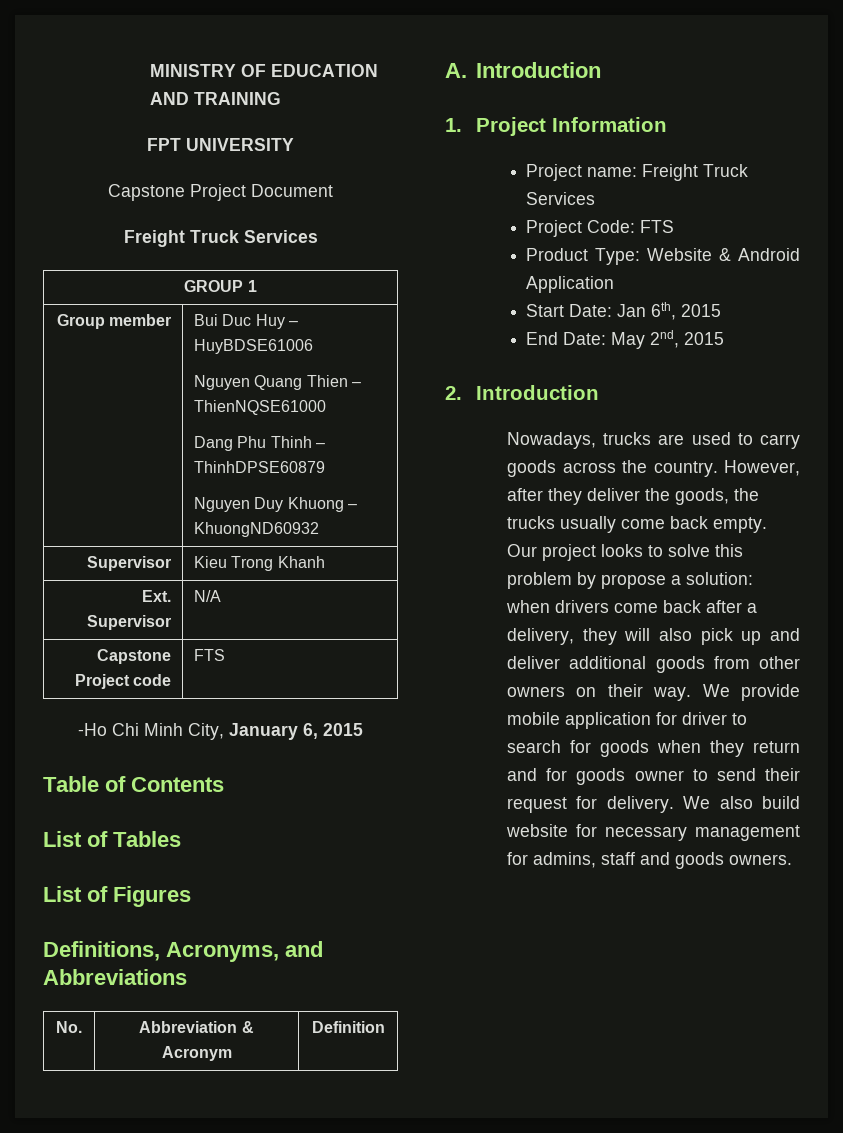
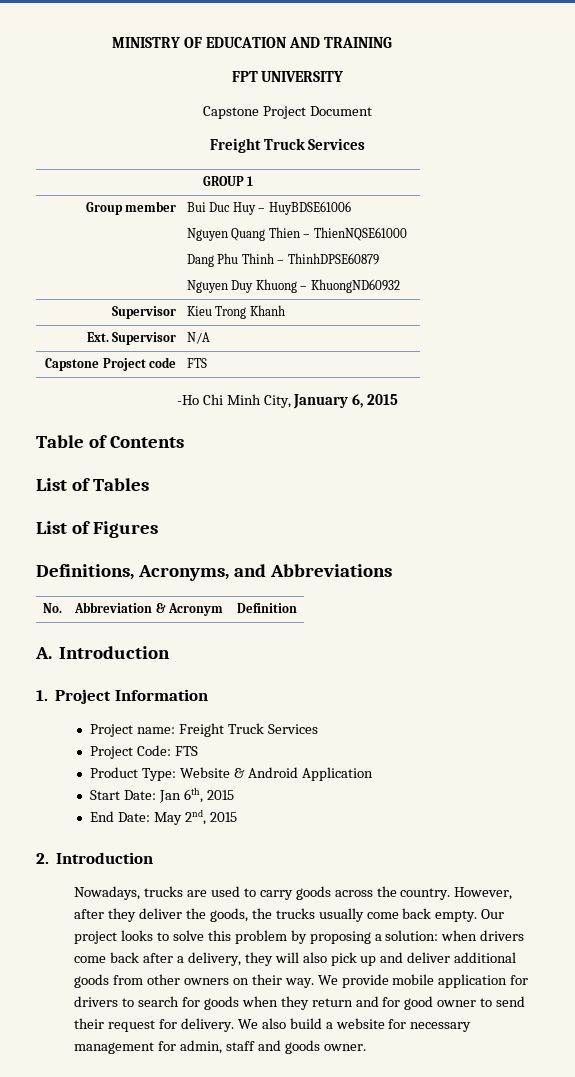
[601,574,667,589] propose -> [309,931,371,944] proposing
[682,712,728,725] driver -> [74,996,119,1007] drivers
[576,768,626,785] goods -> [404,996,434,1010] good
(800, 802) none -> [325,1022,333,1029] a
[533,852,597,868] admins, -> [180,1040,223,1054] admin,
[729,854,793,865] owners. -> [323,1044,366,1051] owner.

